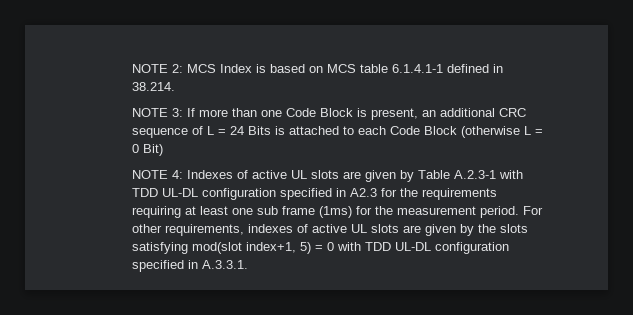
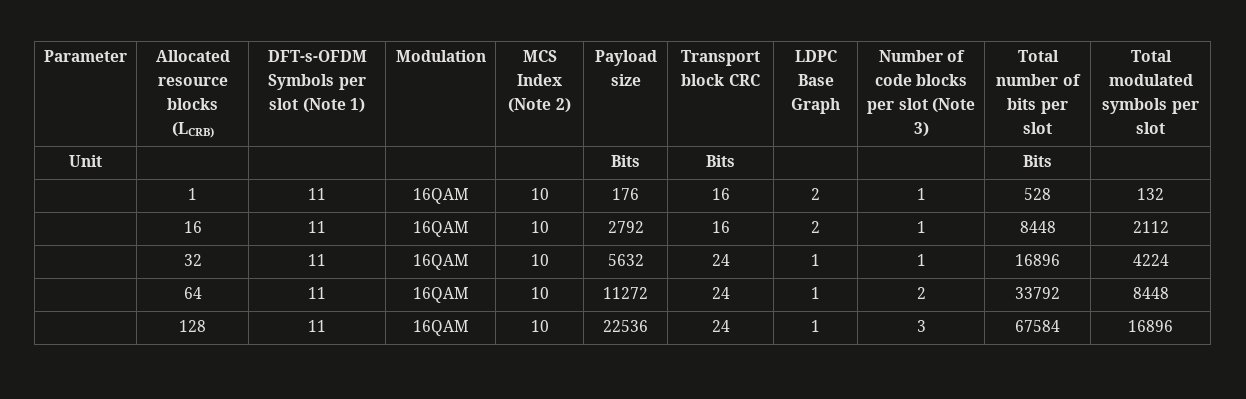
[132,64,504,73] [132,82,176,91] [132,108,527,120] [132,126,544,138] [132,144,164,156] [132,170,524,182] [132,188,498,200] [132,206,544,218] [132,224,529,236] [132,242,510,254] [132,260,249,272] NOTE 2: MCS Index is based on MCS table 6.1.4.1-1 defined in 38.214. // NOTE 3: If more than one Code Block is present, an additional CRC sequence of L = 24 Bits is attached to each Code Block (otherwise L = 0 Bit) // NOTE 4: Indexes of active UL slots are given by Table A.2.3-1 with TDD UL-DL configuration specified in A2.3 for the requirements requiring at least one sub frame (1ms) for the measurement period. For other requirements, indexes of active UL slots are given by the slots satisfying mod(slot index+1, 5) = 0 with TDD UL-DL configuration specified in A.3.3.1. -> [44,50,127,62] [155,50,230,62] [157,77,228,86] [167,98,218,110] [171,122,214,138] [267,50,367,62] [268,74,366,90] [269,98,365,113] [395,50,486,62] [522,50,557,62] [517,74,562,86] [508,98,571,113] [594,50,657,66] [610,74,641,86] [681,50,760,66] [681,74,760,86] [794,50,837,62] [797,74,834,86] [791,98,840,114] [878,50,966,62] [874,74,968,86] [867,98,975,114] [913,122,929,137] [1017,50,1059,62] [996,74,1081,86] [1007,98,1068,114] [1023,122,1052,134] [1130,50,1172,62] [1108,74,1193,86] [1102,98,1199,114] [1136,122,1165,134] [69,155,102,167] [611,155,640,167] [706,155,735,167] [1023,155,1052,167] [188,188,197,200] [308,188,326,200] [412,188,469,204] [530,188,549,200] [612,188,639,200] [711,188,730,200] [811,188,820,200] [916,188,926,200] [1024,188,1051,200] [1137,188,1164,200] [183,221,202,233] [308,221,326,233] [412,221,469,237] [530,221,549,233] [607,221,644,233] [711,221,730,233] [811,221,820,233] [916,221,926,233] [1019,221,1056,233] [1132,221,1169,233] [183,254,202,266] [308,254,326,266] [412,254,469,270] [530,254,549,266] [607,254,644,266] [711,254,730,266] [811,254,820,266] [916,254,926,266] [1015,254,1060,266] [1132,254,1169,266] [183,287,202,299] [308,287,326,299] [412,287,469,303] [530,287,549,299] [603,287,648,299] [711,287,730,299] [811,287,820,299] [916,287,926,299] [1015,287,1060,299] [1132,287,1169,299] [179,320,206,332] [308,320,326,332] [412,320,469,336] [530,320,549,332] [603,320,648,332] [711,320,730,332] [811,320,820,332] [916,320,926,332] [1015,320,1060,332] [1128,320,1173,332] Parameter | Allocated resource blocks (LCRB) | DFT-s-OFDM Symbols per slot (Note 1) | Modulation | MCS Index (Note 2) | Payload size | Transport block CRC | LDPC Base Graph | Number of code blocks per slot (Note 3) | Total number of bits per slot | Total modulated symbols per slot // Unit | | | | | Bits | Bits | | | Bits | // | 1 | 11 | 16QAM | 10 | 176 | 16 | 2 | 1 | 528 | 132 // | 16 | 11 | 16QAM | 10 | 2792 | 16 | 2 | 1 | 8448 | 2112 // | 32 | 11 | 16QAM | 10 | 5632 | 24 | 1 | 1 | 16896 | 4224 // | 64 | 11 | 16QAM | 10 | 11272 | 24 | 1 | 2 | 33792 | 8448 // | 128 | 11 | 16QAM | 10 | 22536 | 24 | 1 | 3 | 67584 | 16896

